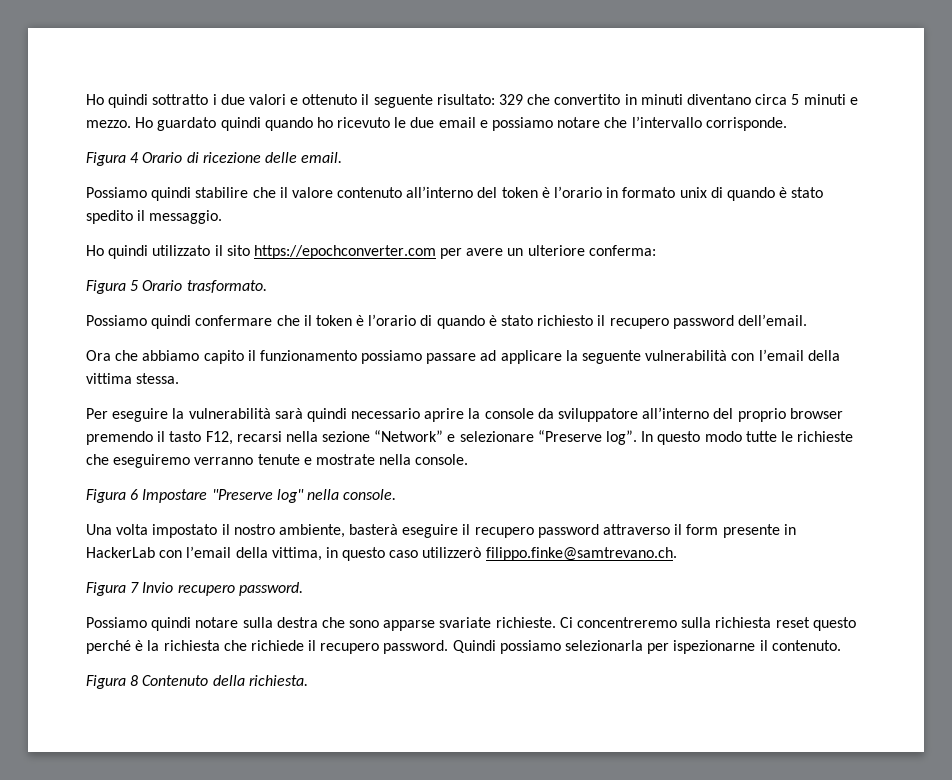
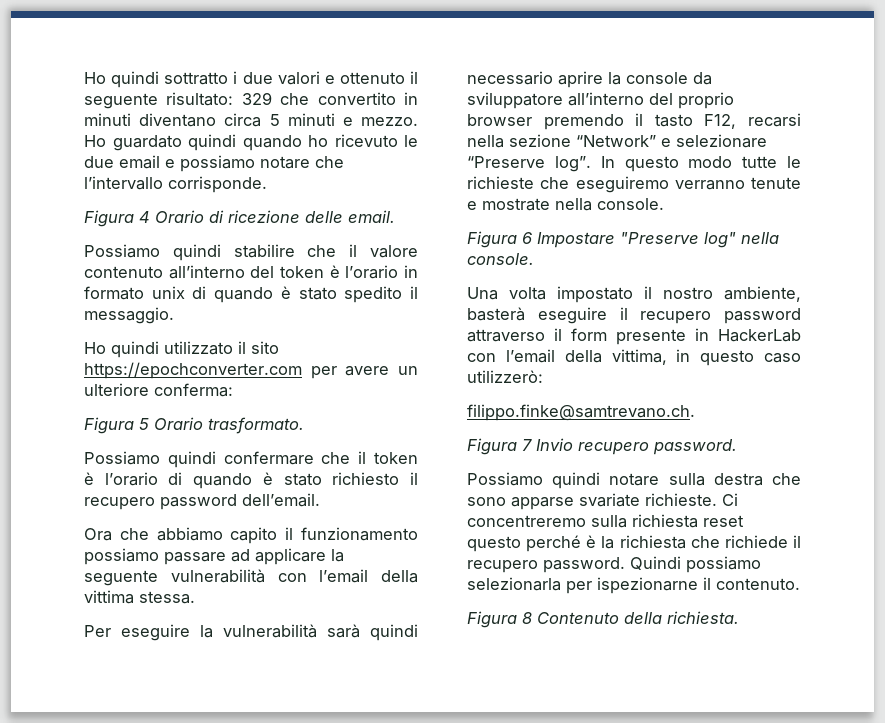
[422,547,482,558] utilizzerò -> [467,370,543,383] utilizzerò: //

